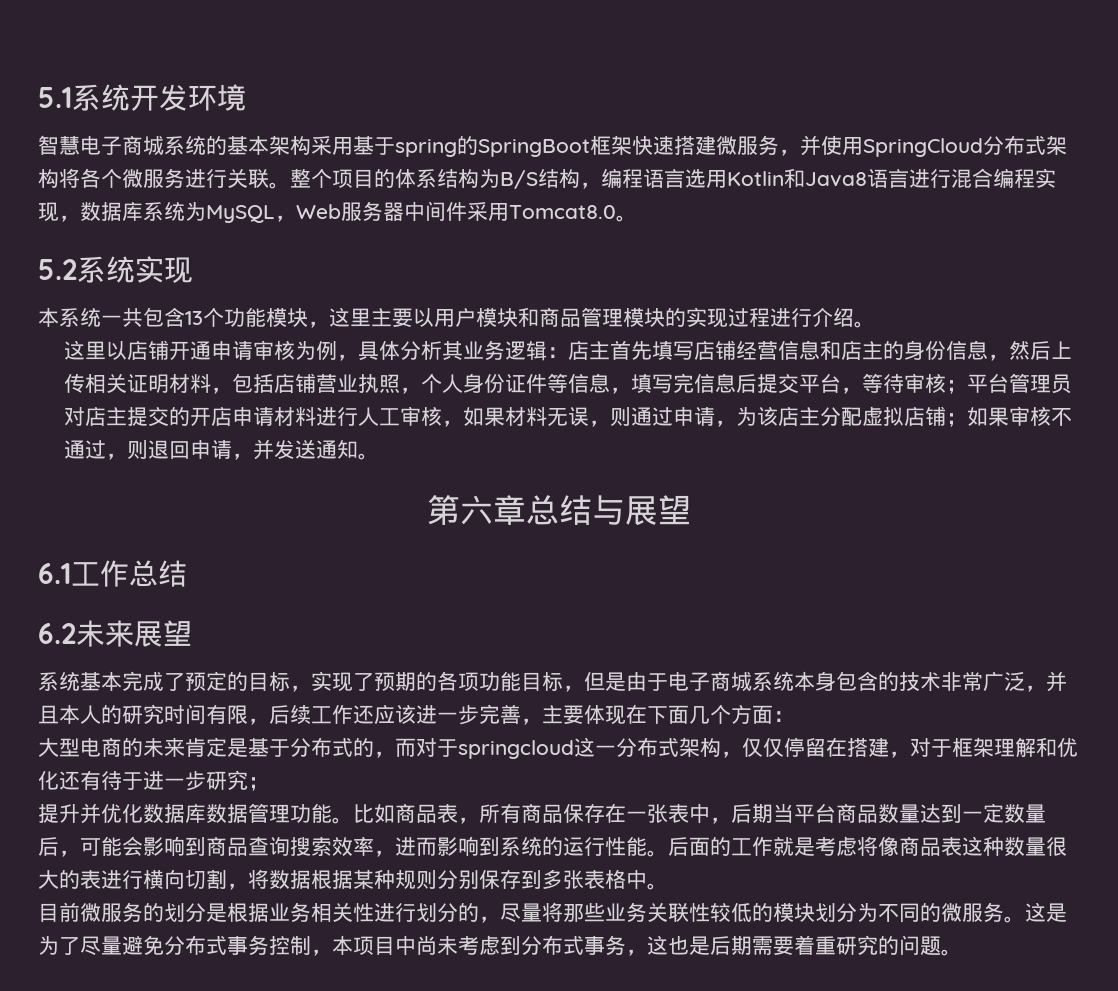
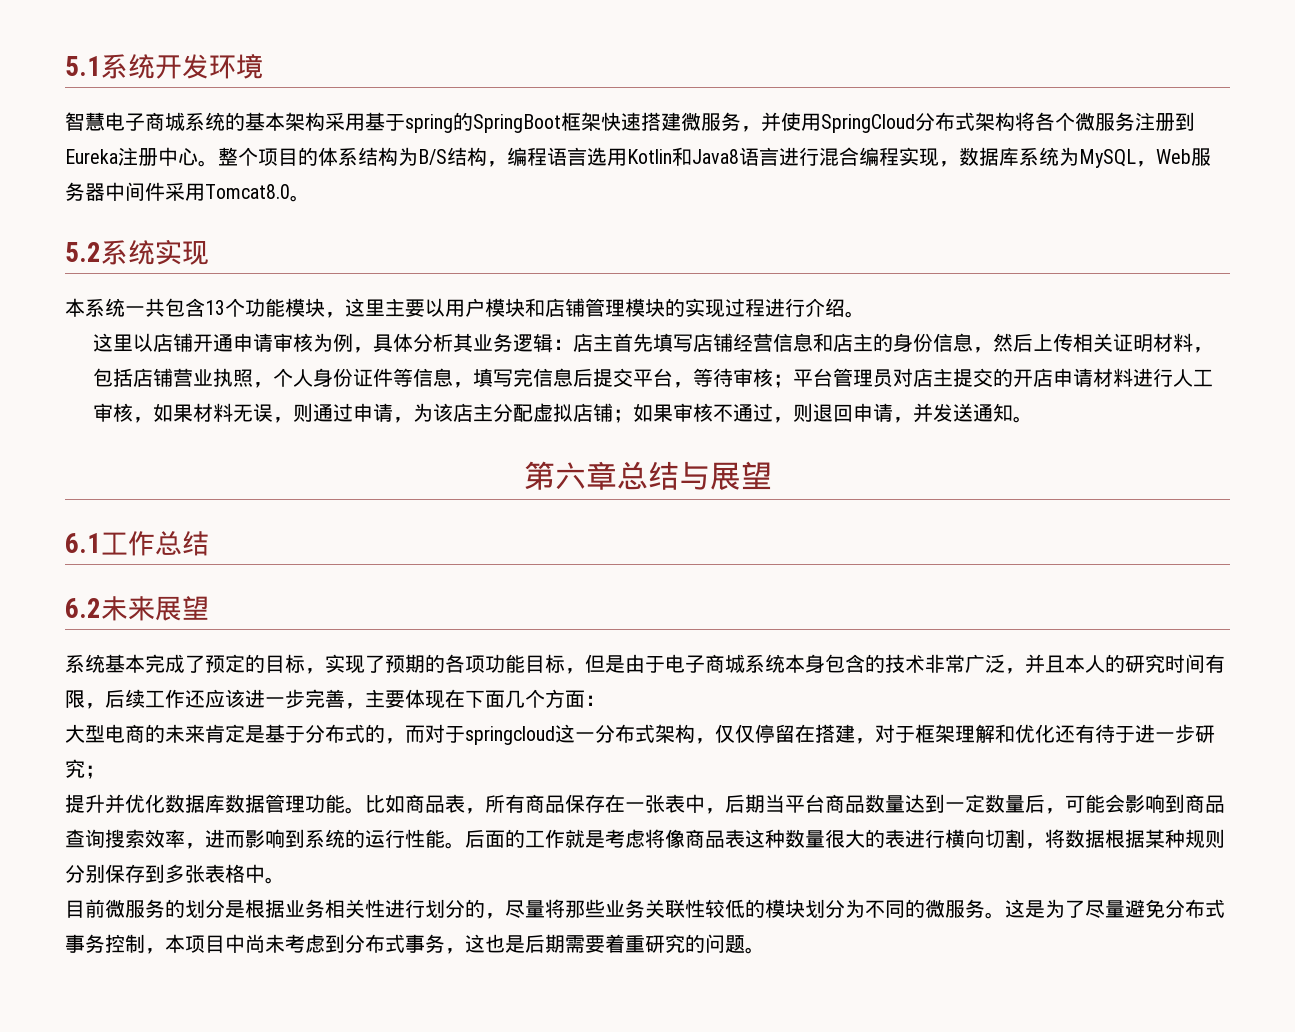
[185,168,269,188] 进行关联 -> [1135,112,1195,131] [65,147,198,166] 注册到Eureka注册中心
[539,307,581,327] 商品 -> [545,298,585,317] 店铺

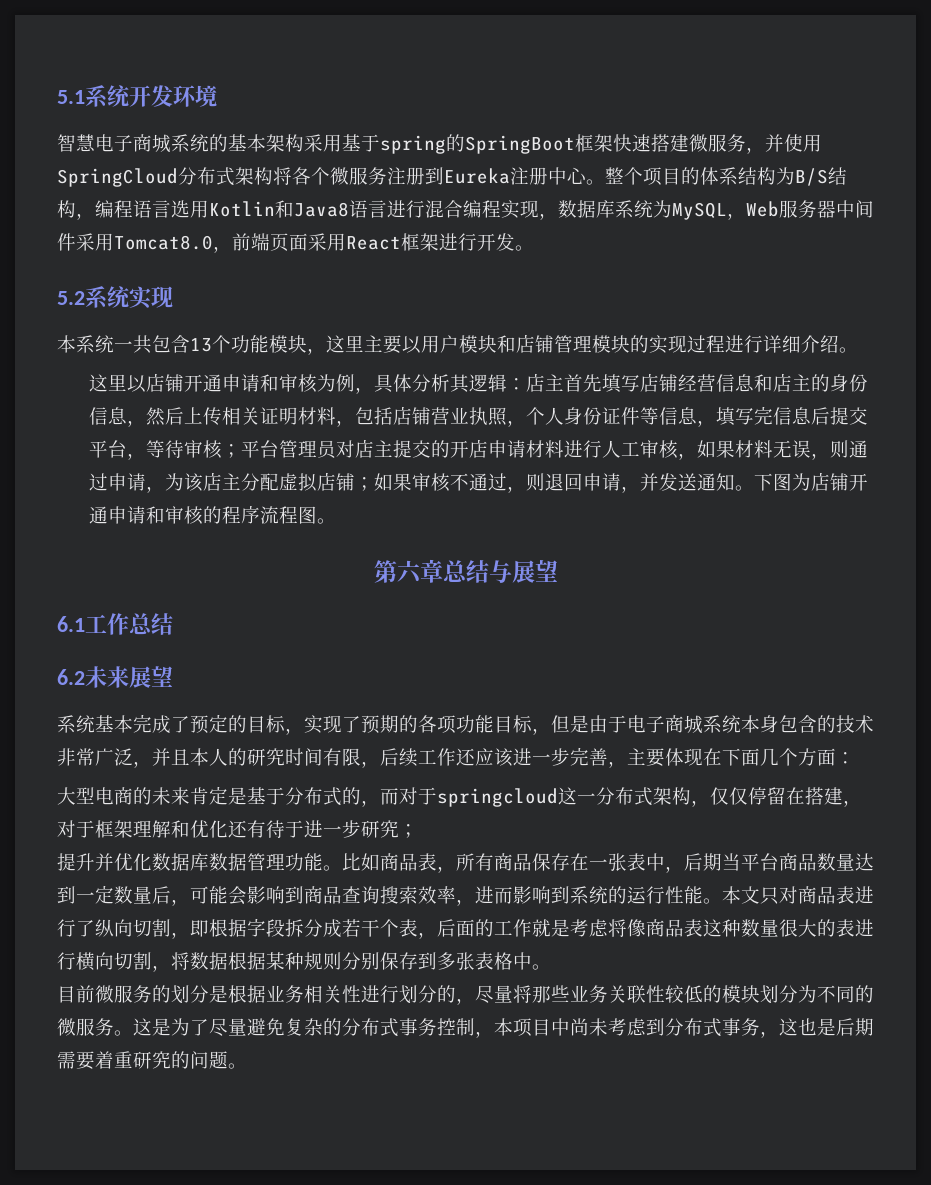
(290, 191) none -> [213,233,515,253] ，前端页面采用React框架进行开发
(805, 307) none -> [763,335,801,353] 详细
(274, 342) none -> [260,374,280,392] 和
[473,333,514,352] 业务 -> (471, 383) none
(1034, 419) none -> [754,472,869,491] [89,506,337,525] 下图为店铺开通申请和审核的程序流程图。
(465, 845) none -> [722,886,874,905] [57,918,437,939] 本文只对商品表进行了纵向切割，即根据字段拆分成若干个表，
(1165, 908) none -> [285,1018,342,1036] 复杂的

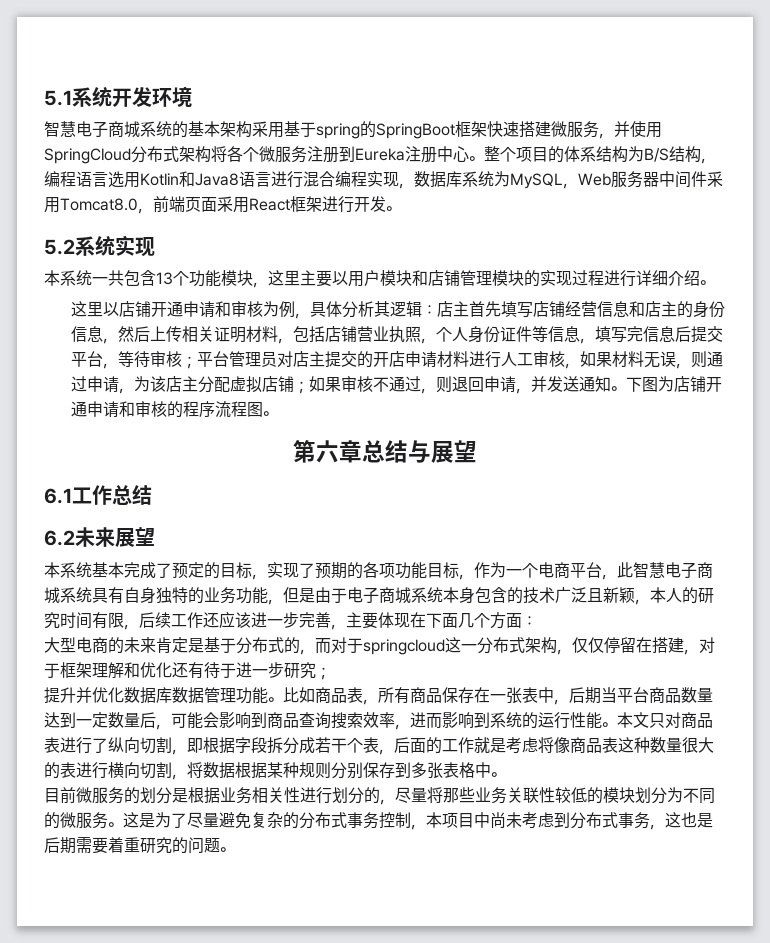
(173, 676) none -> [44,562,60,578] 本
(551, 731) none -> [474,562,713,580] [44,587,283,605] 作为一个电商平台，此智慧电子商城系统具有自身独特的业务功能，
[57,748,190,768] 非常广泛，并且 -> [555,587,650,605] 广泛且新颖，

